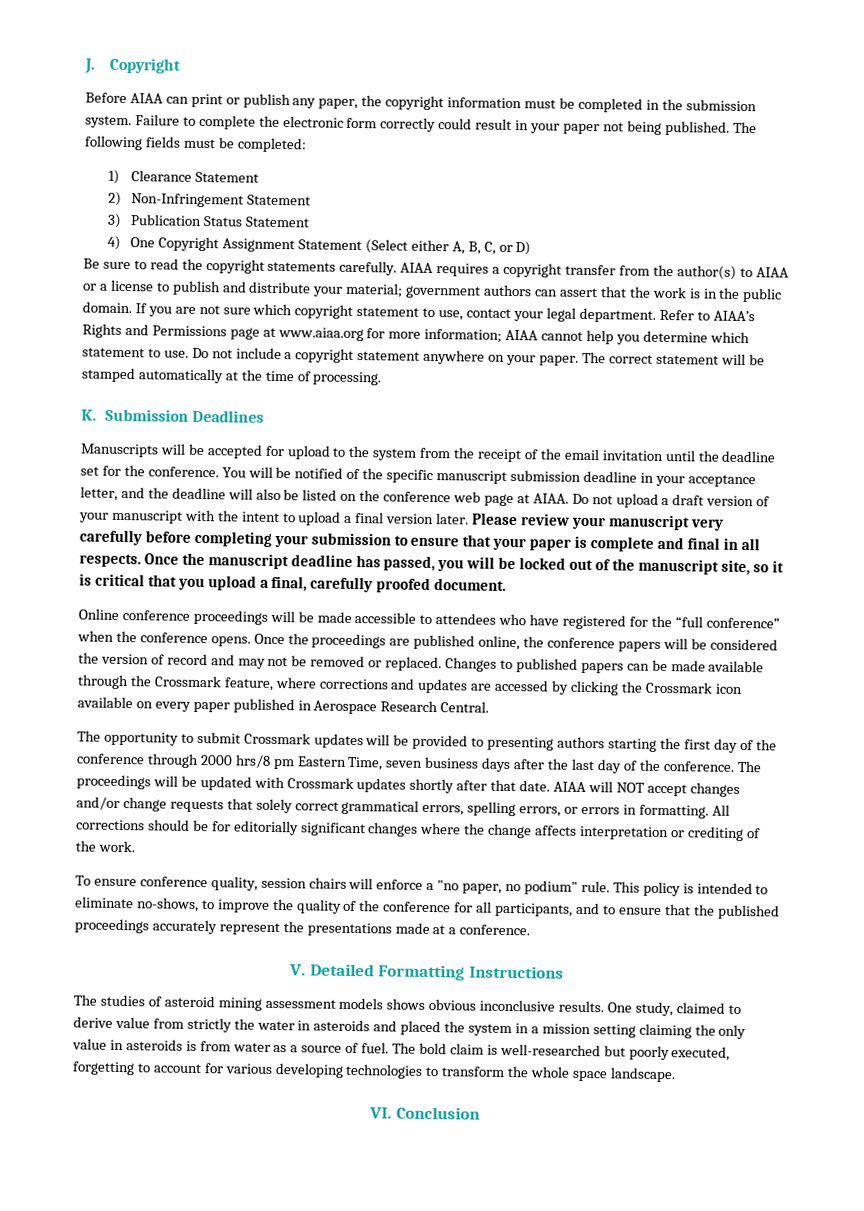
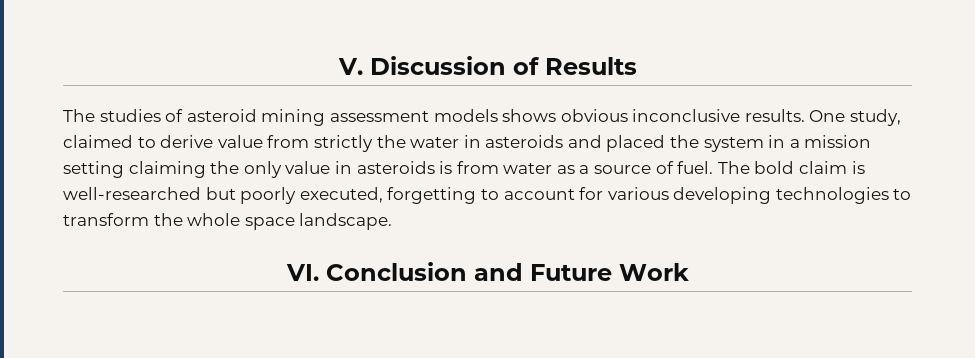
[84,57,181,74] [85,92,757,113] [85,114,757,136] [84,135,307,153] [107,169,260,184] [107,191,312,208] [106,213,311,228] [106,235,532,256] [83,258,789,280] [83,279,783,303] [82,301,755,323] [82,323,750,345] [82,347,765,366] [81,367,383,386] [81,408,264,423] [80,443,777,463] [80,465,756,488] [80,486,771,508] [79,509,724,531] [79,529,760,552] [79,552,784,576] [79,573,507,593] [78,608,780,630] [77,630,778,652] [78,652,765,674] [77,674,743,696] [77,696,490,715] [77,730,777,753] [76,753,762,774] [76,774,740,797] [76,796,730,819] [76,819,761,842] [75,840,135,853] [75,875,769,897] [75,896,780,920] [74,918,531,937] [289,963,564,981] J. Copyright // Before AIAA can print or publish any paper, the copyright information must be completed in the submission system. Failure to complete the electronic form correctly could result in your paper not being published. The following fields must be completed: // 1) Clearance Statement // 2) Non-Infringement Statement // 3) Publication Status Statement // 4) One Copyright Assignment Statement (Select either A, B, C, or D) // Be sure to read the copyright statements carefully. AIAA requires a copyright transfer from the author(s) to AIAA or a license to publish and distribute your material; government authors can assert that the work is in the public domain. If you are not sure which copyright statement to use, contact your legal department. Refer to AIAA’s Rights and Permissions page at www.aiaa.org for more information; AIAA cannot help you determine which statement to use. Do not include a copyright statement anywhere on your paper. The correct statement will be stamped automatically at the time of processing. // K. Submission Deadlines // Manuscripts will be accepted for upload to the system from the receipt of the email invitation until the deadline set for the conference. You will be notified of the specific manuscript submission deadline in your acceptance letter, and the deadline will also be listed on the conference web page at AIAA. Do not upload a draft version of your manuscript with the intent to upload a final version later. Please review your manuscript very carefully before completing your submission to ensure that your paper is complete and final in all respects. Once the manuscript deadline has passed, you will be locked out of the manuscript site, so it is critical that you upload a final, carefully proofed document. // Online conference proceedings will be made accessible to attendees who have registered for the “full conference” when the conference opens. Once the proceedings are published online, the conference papers will be considered the version of record and may not be removed or replaced. Changes to published papers can be made available through the Crossmark feature, where corrections and updates are accessed by clicking the Crossmark icon available on every paper published in Aerospace Research Central. // The opportunity to submit Crossmark updates will be provided to presenting authors starting the first day of the conference through 2000 hrs/8 pm Eastern Time, seven business days after the last day of the conference. The proceedings will be updated with Crossmark updates shortly after that date. AIAA will NOT accept changes and/or change requests that solely correct grammatical errors, spelling errors, or errors in formatting. All corrections should be for editorially significant changes where the change affects interpretation or crediting of the work. // To ensure conference quality, session chairs will enforce a "no paper, no podium" rule. This policy is intended to eliminate no-shows, to improve the quality of the conference for all participants, and to ensure that the published proceedings accurately represent the presentations made at a conference. // V. Detailed Formatting Instructions -> [337,56,637,75] V. Discussion of Results
(480, 1113) none -> [473,263,689,281] and Future Work

